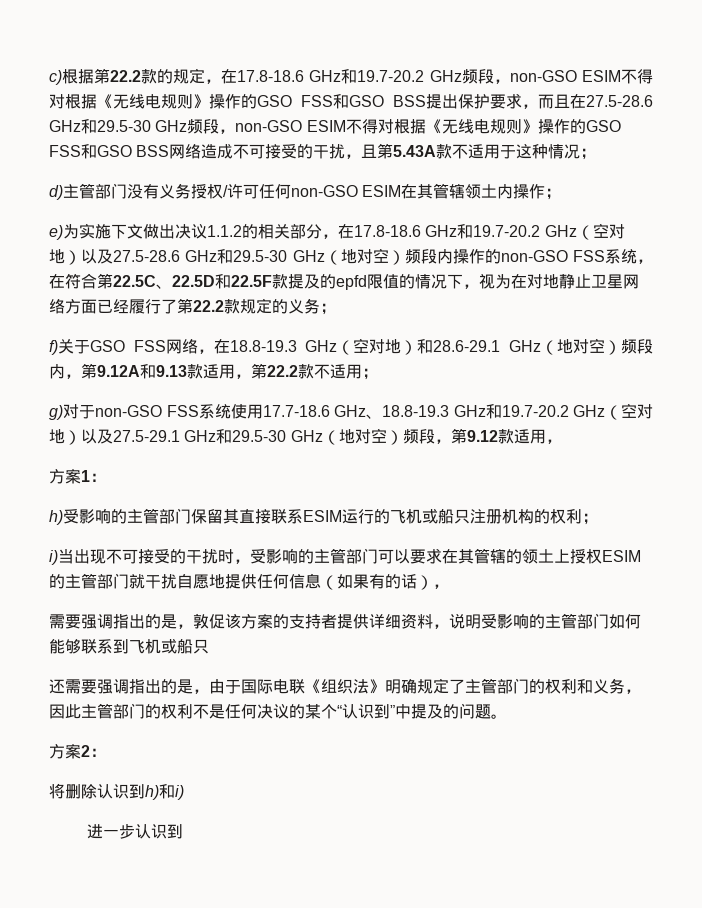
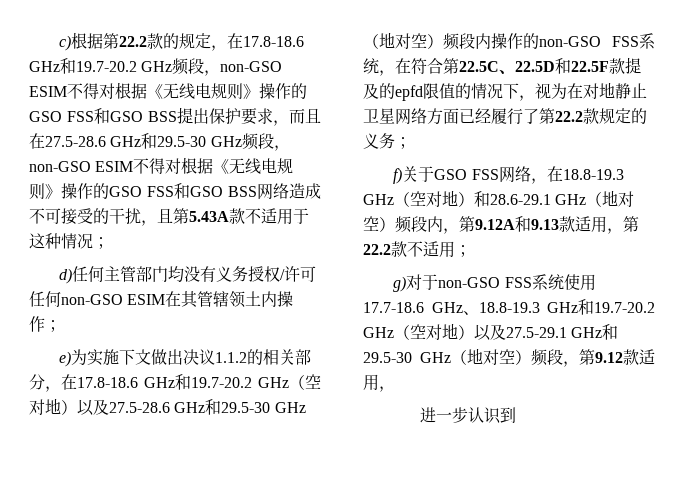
[63,183,127,199] 主管部门 -> [72,266,185,283] 任何主管部门均
[49,469,106,484] [49,508,598,525] [49,548,641,565] [49,573,449,590] [49,613,641,629] [49,638,209,654] [49,678,641,694] [49,703,507,719] [49,744,106,759] [49,783,184,800] // 方案1： // h)受影响的主管部门保留其直接联系ESIM运行的飞机或船只注册机构的权利； // i)当出现不可接受的干扰时，受影响的主管部门可以要求在其管辖的领土上授权ESIM的主管部门就干扰自愿地提供任何信息（如果有的话）， // 需要强调指出的是，敦促该方案的支持者提供详细资料，说明受影响的主管部门如何能够联系到飞机或船只 // 还需要强调指出的是，由于国际电联《组织法》明确规定了主管部门的权利和义务，因此主管部门的权利不是任何决议的某个“认识到”中提及的问题。 // 方案2： // 将删除认识到h)和i) -> (395, 389) none

